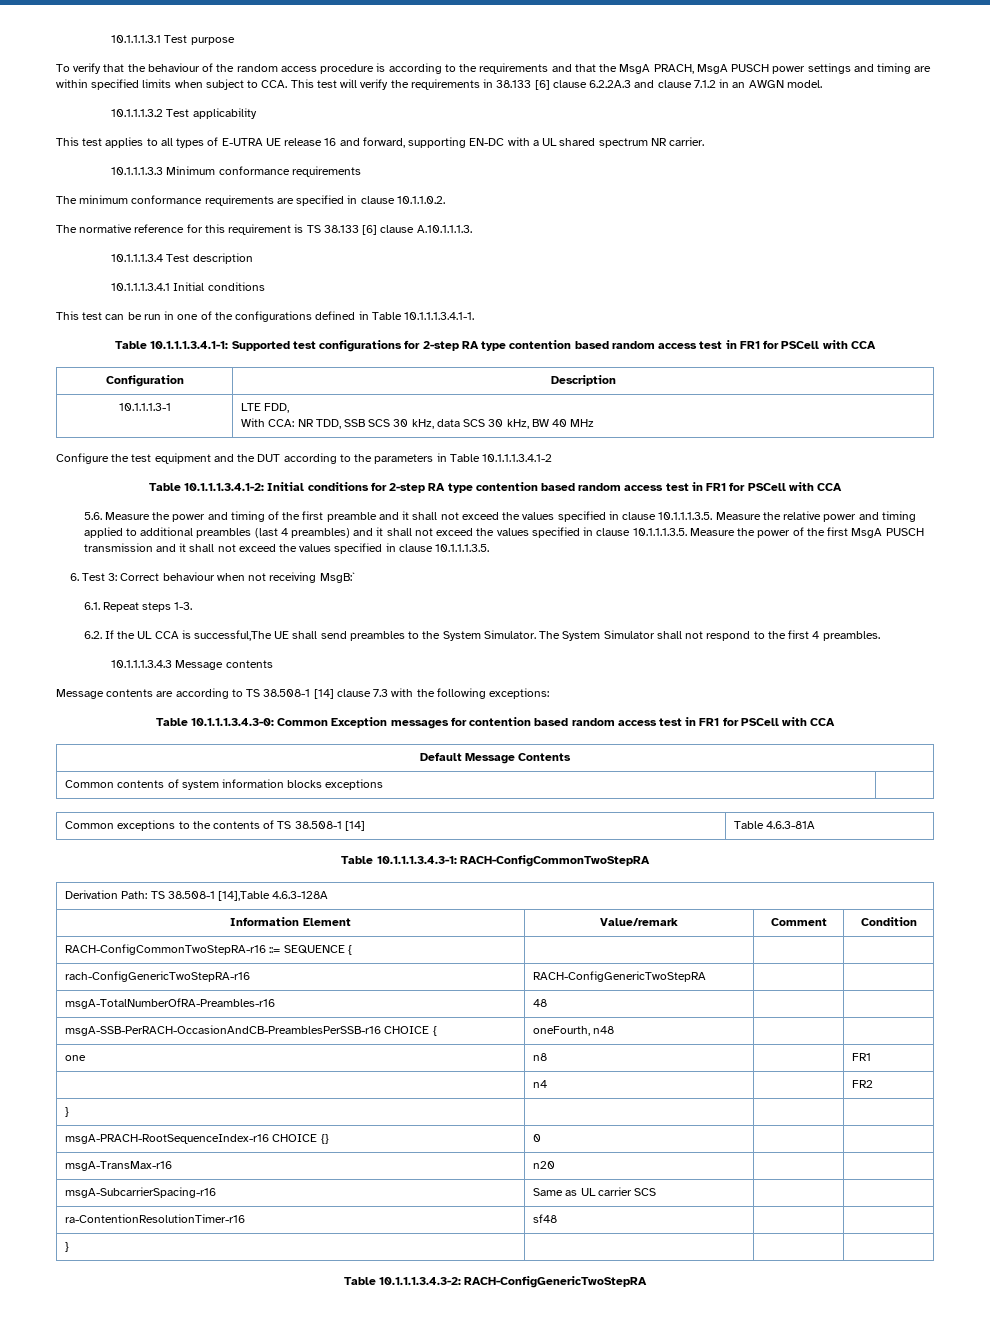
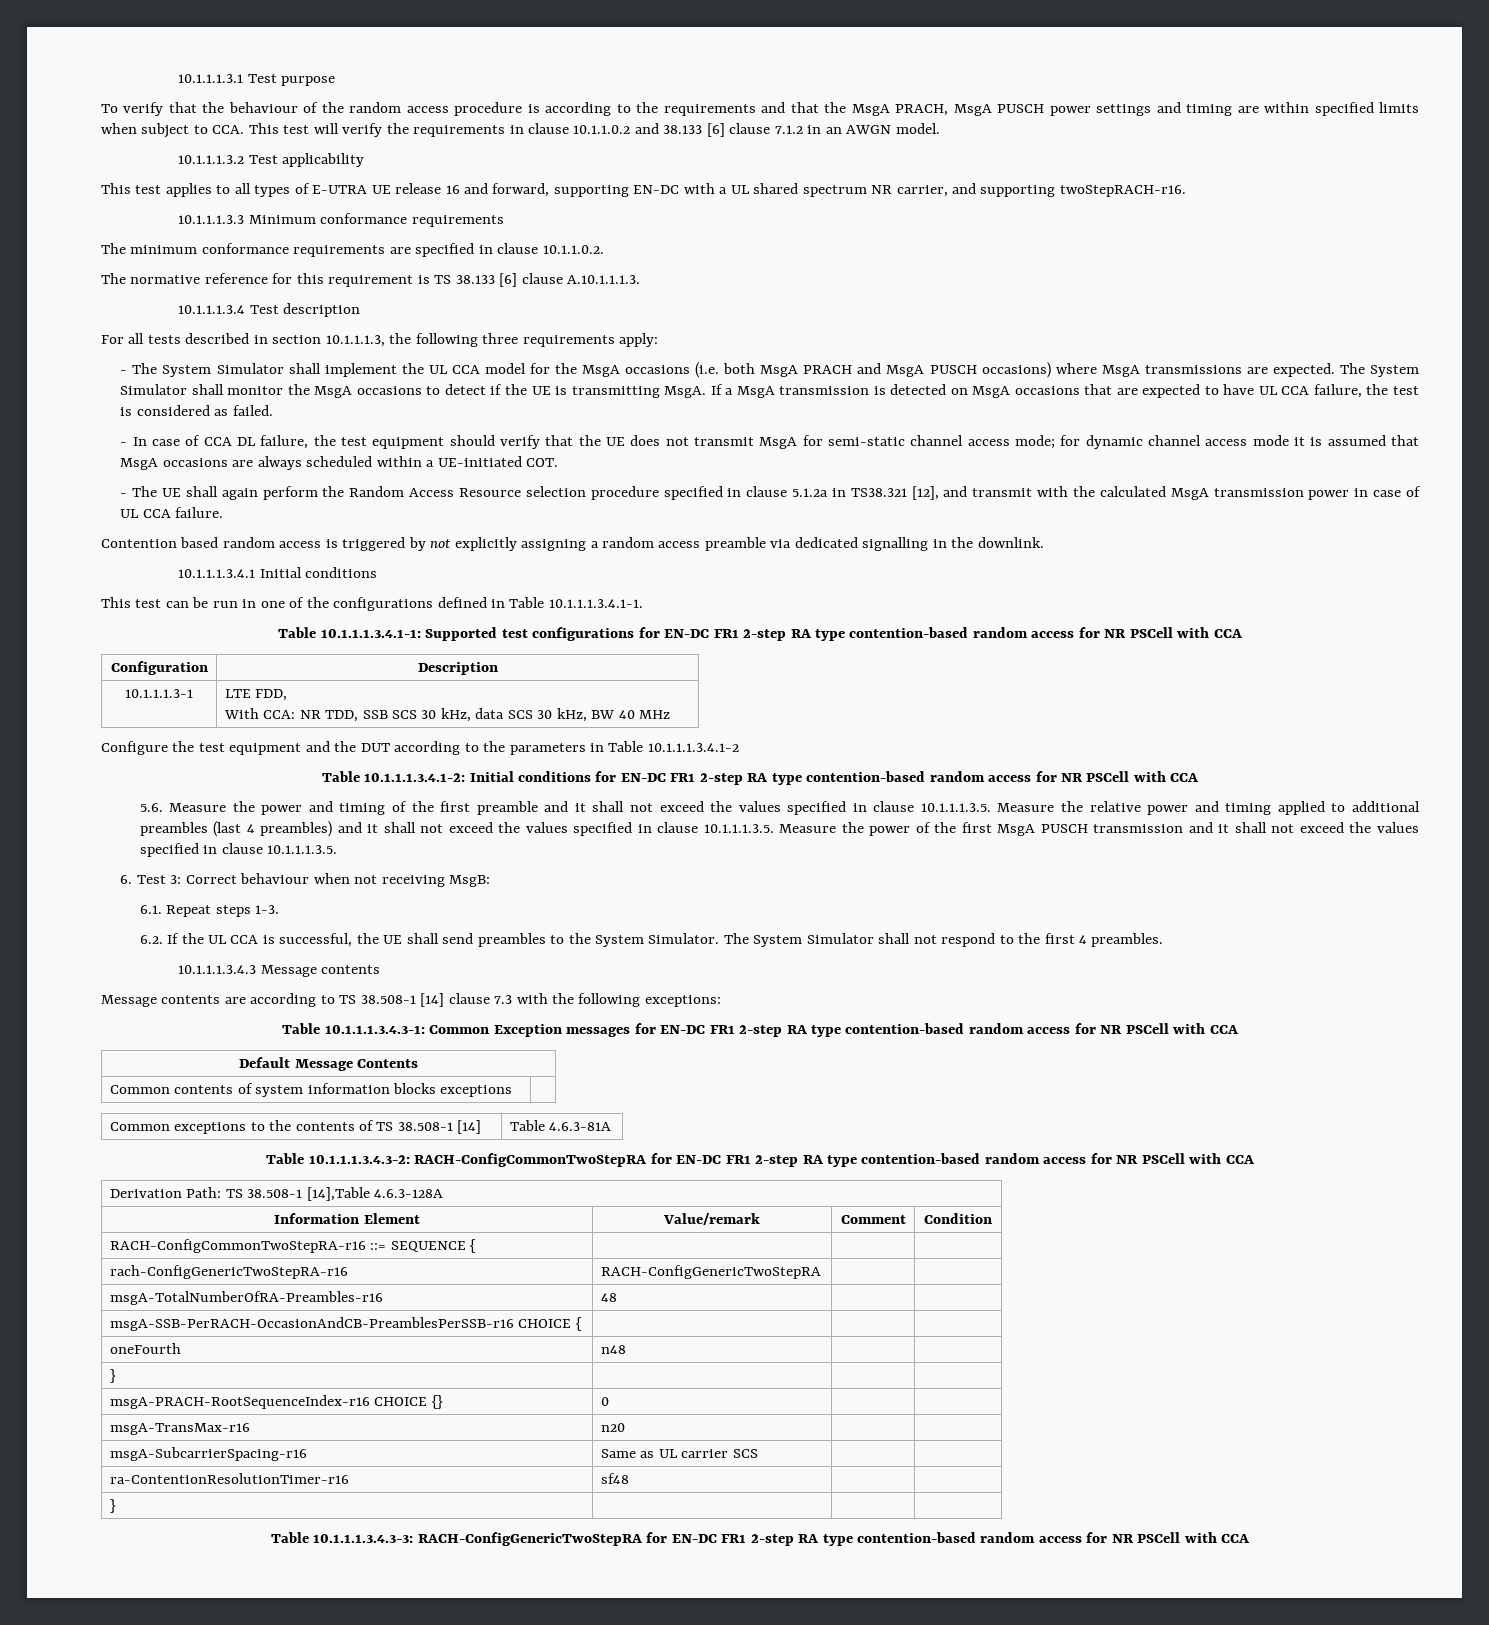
[496,80,655,90] 38.133 [6] clause 6.2.2A.3 and -> [528,123,725,137] clause 10.1.1.0.2 and 38.133 [6]
[669,137,705,146] carrier. -> [896,183,1186,197] carrier, and supporting twoStepRACH-r16.
(253, 258) none -> [101,333,659,347] [120,362,1420,378] [120,384,1420,398] [120,405,273,416] [120,435,1420,449] [120,456,558,470] [120,486,1422,500] [120,507,224,518] [101,537,1044,551] // For all tests described in section 10.1.1.1.3, the following three requirements apply: // - The System Simulator shall implement the UL CCA model for the MsgA occasions (i.e. both MsgA PRACH and MsgA PUSCH occasions) where MsgA transmissions are expected. The System Simulator shall monitor the MsgA occasions to detect if the UE is transmitting MsgA. If a MsgA transmission is detected on MsgA occasions that are expected to have UL CCA failure, the test is considered as failed. // - In case of CCA DL failure, the test equipment should verify that the UE does not transmit MsgA for semi-static channel access mode; for dynamic channel access mode it is assumed that MsgA occasions are always scheduled within a UE-initiated COT. // - The UE shall again perform the Random Access Resource selection procedure specified in clause 5.1.2a in TS38.321 [12], and transmit with the calculated MsgA transmission power in case of UL CCA failure. // Contention based random access is triggered by not explicitly assigning a random access preamble via dedicated signalling in the downlink.
[422,340,780,351] 2-step RA type contention based random access test in FR1 for -> [664,627,1127,641] EN-DC FR1 2-step RA type contention-based random access for NR
[389,482,746,493] 2-step RA type contention based random access test in FR1 for -> [620,771,1084,785] EN-DC FR1 2-step RA type contention-based random access for NR
[319,572,355,583] MsgB:` -> [448,875,490,887] MsgB:
[193,630,272,641] successful,The -> [279,933,379,947] successful, the
[190,718,274,726] 10.1.1.1.3.4.3-0: -> [324,1025,425,1034] 10.1.1.1.3.4.3-1:
[469,717,739,726] contention based random access test in FR1 for -> [660,1023,1123,1037] EN-DC FR1 2-step RA type contention-based random access for NR
[376,856,457,864] 10.1.1.1.3.4.3-1: -> [308,1155,410,1164] 10.1.1.1.3.4.3-2:
(650, 861) none -> [650,1153,1254,1167] for EN-DC FR1 2-step RA type contention-based random access for NR PSCell with CCA
[533,1026,591,1036] oneFourth, -> [109,1343,181,1354] | | // oneFourth |
[65,1055,87,1061] [533,1053,548,1061] [852,1053,872,1061] [533,1080,548,1088] [852,1080,874,1088] // one | n8 | | FR1 // | n4 | | FR2 -> (626, 1349) none
[379,1276,648,1288] 10.1.1.1.3.4.3-2: RACH-ConfigGenericTwoStepRA -> [313,1532,1250,1546] 10.1.1.1.3.4.3-3: RACH-ConfigGenericTwoStepRA for EN-DC FR1 2-step RA type contention-based random access for NR PSCell with CCA

